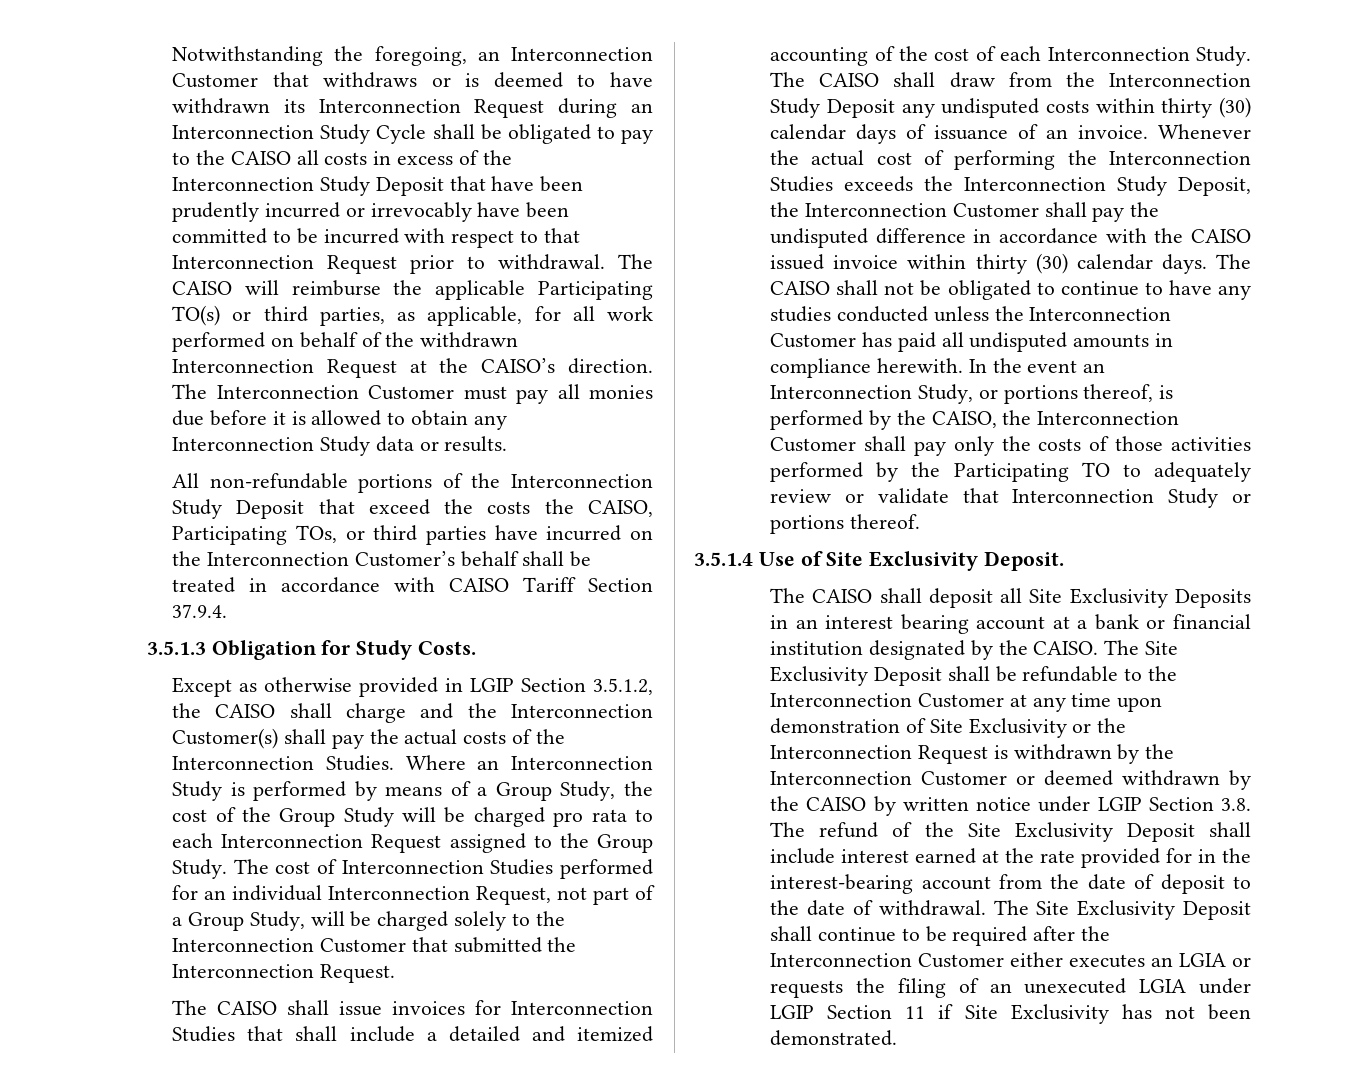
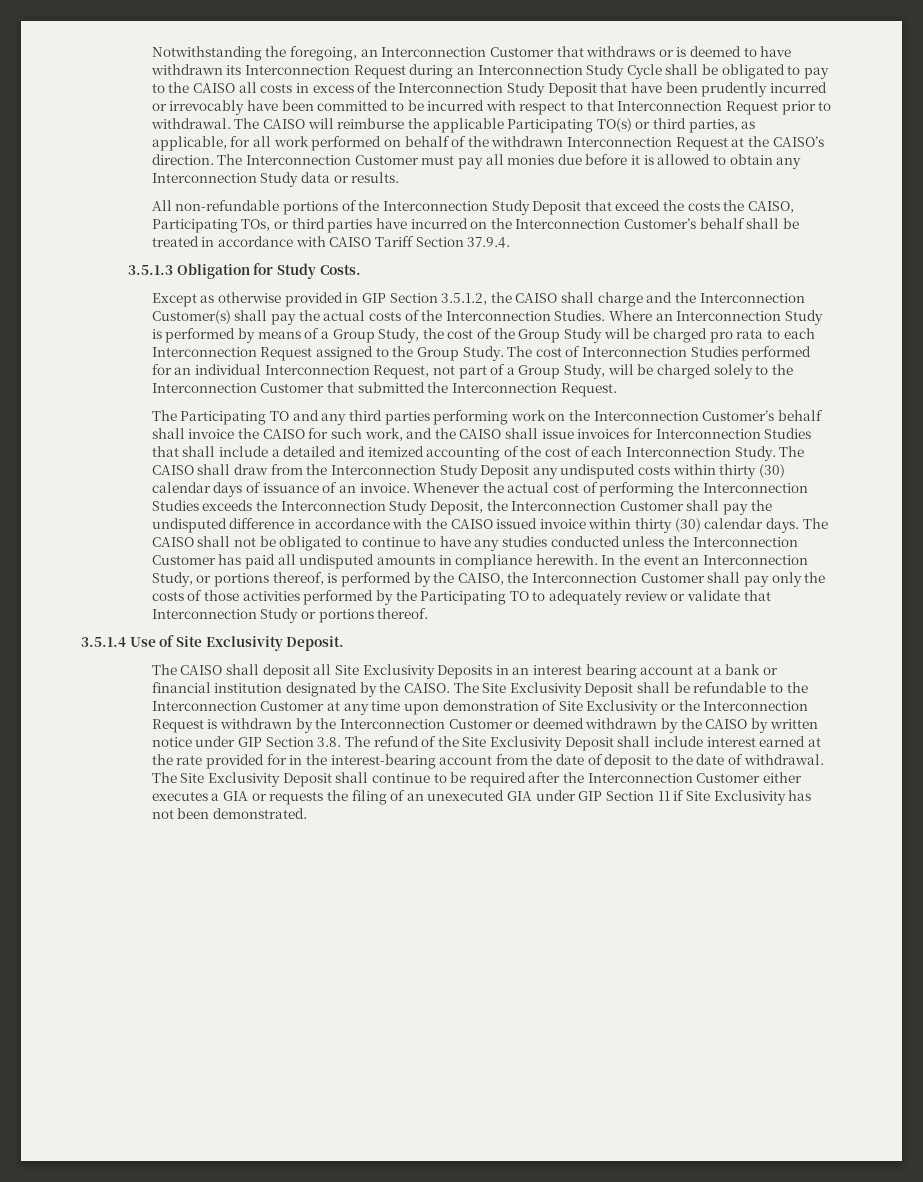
[470,678,515,692] LGIP -> [361,293,386,303] GIP
(208, 1007) none -> [180,410,824,425] [151,428,456,441] Participating TO and any third parties performing work on the Interconnection Customer’s behalf shall invoice the CAISO for such work, and the
[1097,797,1142,811] LGIP -> [237,737,262,747] GIP
[1151,953,1227,967] an LGIA -> [211,791,248,801] a GIA
[1139,978,1251,994] [770,1005,815,1019] LGIA under LGIP -> [507,790,603,801] GIA under GIP

